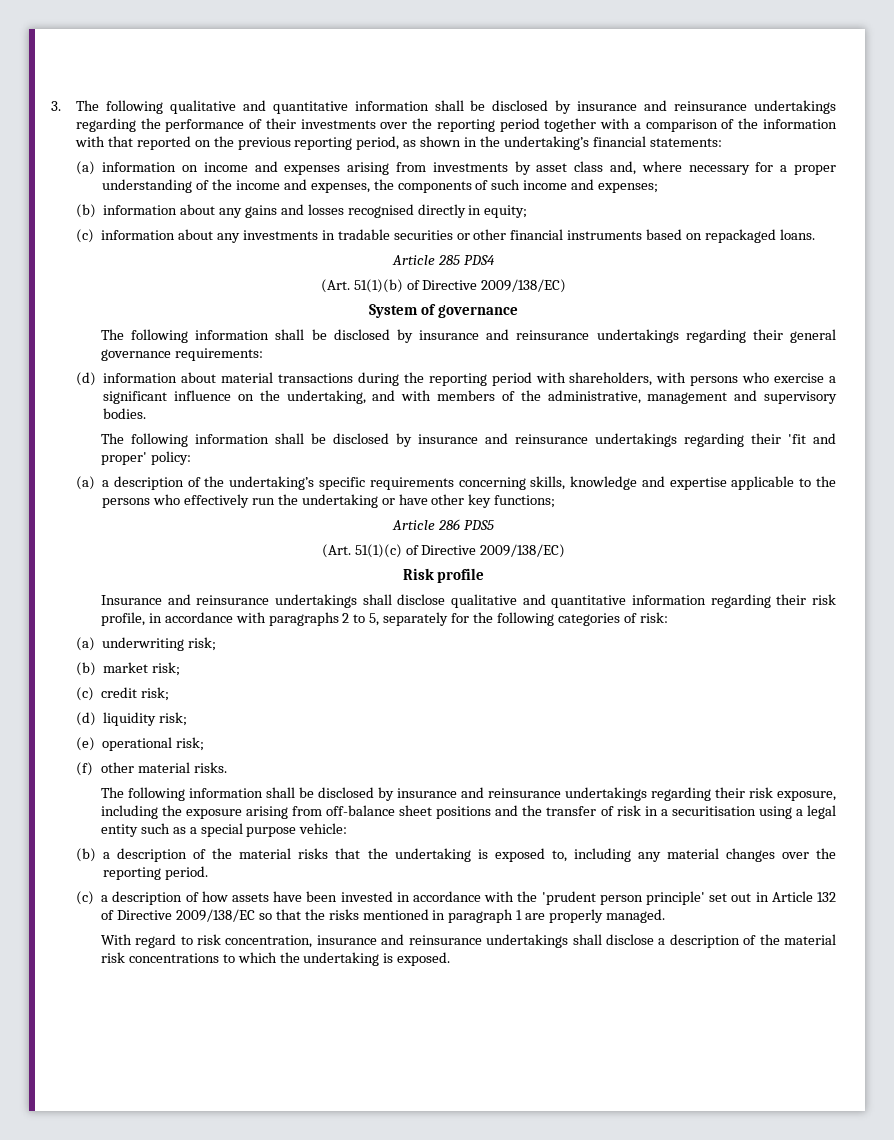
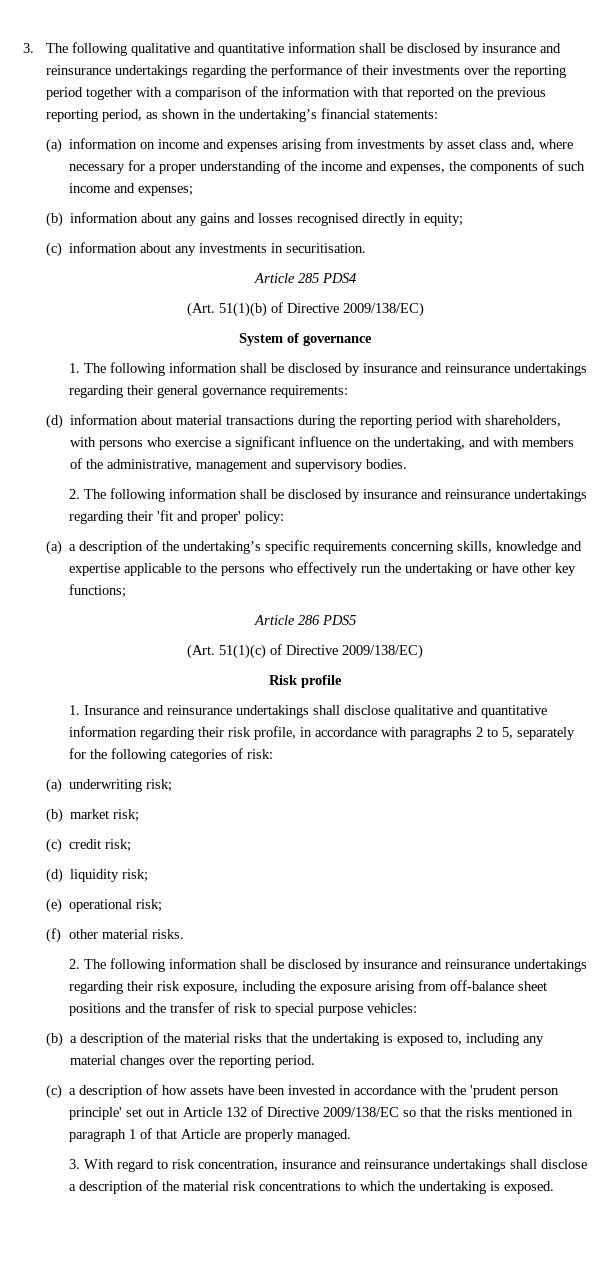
[337,229,815,243] tradable securities or other financial instruments based on repackaged loans. -> [286,243,367,253] securitisation.
(518, 311) none -> [68,363,80,373] 1.
(147, 413) none -> [68,489,80,499] 2.
(485, 575) none -> [68,705,80,715] 1.
(227, 767) none -> [68,959,80,969] 2.
[644,805,836,819] [100,823,197,837] in a securitisation using a legal entity such as a -> [259,1004,271,1013] to
[299,823,348,834] vehicle: -> [366,1003,417,1013] vehicles:
(523, 915) none -> [140,1128,221,1139] of that Article
(666, 916) none -> [68,1159,80,1169] 3.

